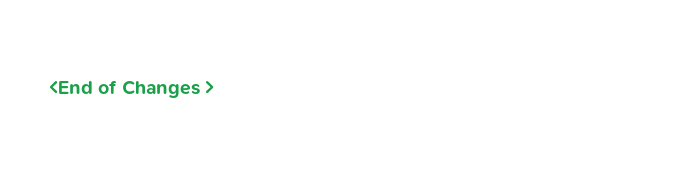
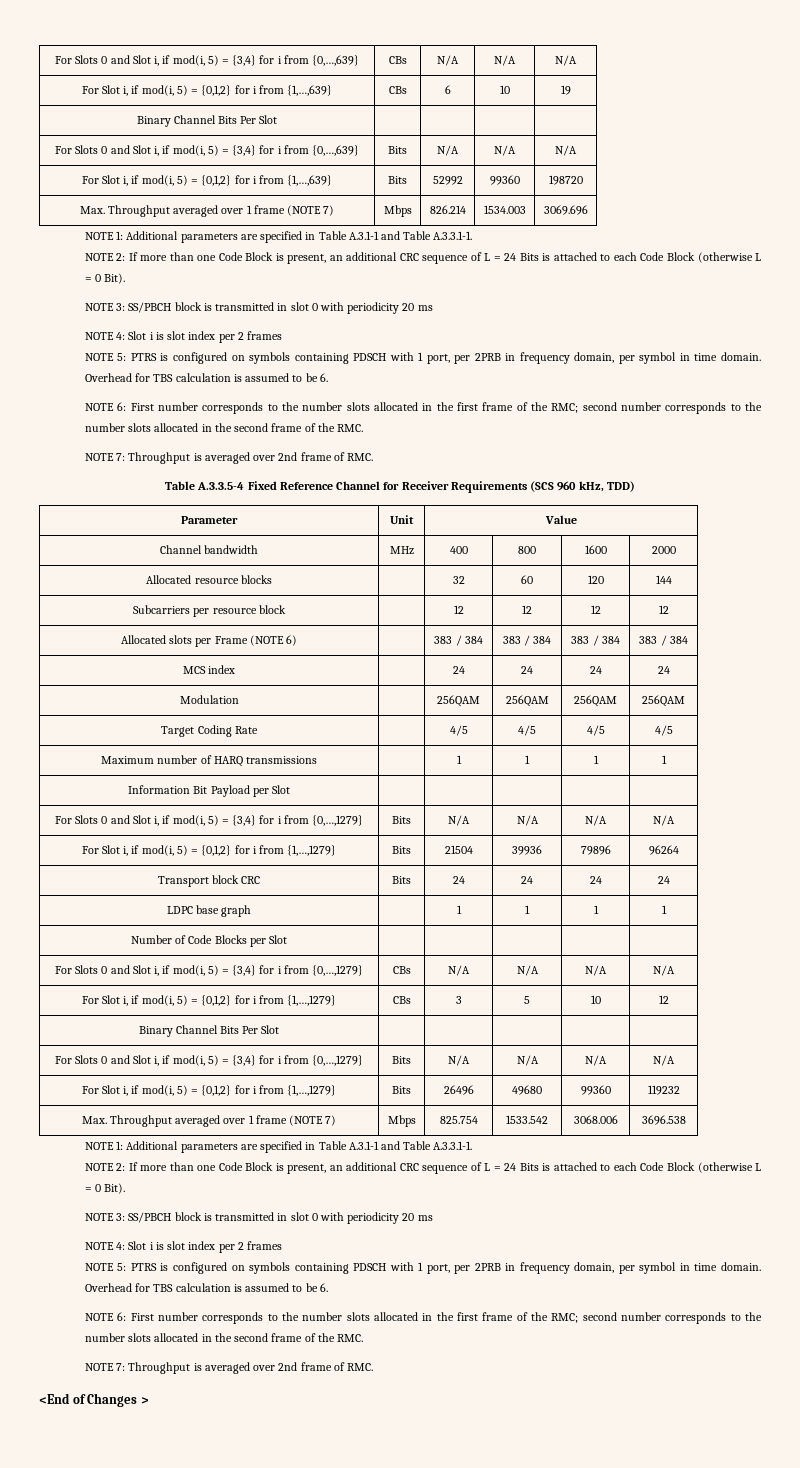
(49, 87) none -> [54,55,360,66] [388,56,407,64] [437,55,459,66] [494,55,516,66] [555,55,577,66] [81,85,333,96] [388,86,407,94] [444,85,451,94] [499,85,510,94] [560,85,571,95] [136,115,278,127] [54,145,360,156] [388,146,407,154] [437,145,459,156] [494,145,516,156] [555,145,577,156] [81,175,333,186] [388,176,407,184] [432,176,463,185] [489,175,520,185] [548,175,583,185] [79,205,335,217] [383,205,412,217] [429,205,466,214] [483,205,526,214] [543,205,588,215] [84,231,473,243] [84,252,761,264] [84,273,126,284] [84,302,433,314] [84,331,283,343] [84,352,762,364] [84,373,328,382] [84,402,762,414] [84,423,364,432] [84,452,374,464] [165,481,635,493] [181,516,238,524] [390,515,414,524] [544,515,577,524] [159,545,259,554] [389,546,414,555] [449,546,468,554] [518,546,536,554] [584,545,607,554] [651,546,676,554] [146,575,272,584] [452,576,465,584] [521,575,533,584] [587,575,604,584] [655,575,672,584] [133,605,286,617] [453,605,464,614] [522,605,532,614] [590,605,601,614] [658,605,669,614] [120,635,298,647] [434,635,483,646] [502,635,552,646] [571,635,620,646] [639,635,688,646] [182,665,236,674] [452,666,465,674] [521,666,533,674] [589,666,602,674] [657,666,670,674] [179,695,239,704] [437,695,480,707] [505,695,549,707] [574,695,617,707] [642,695,685,707] [161,725,258,737] [449,725,468,736] [518,725,536,736] [586,725,605,736] [654,725,673,736] [101,755,317,767] [456,755,462,764] [525,755,530,764] [593,755,599,764] [661,755,667,764] [128,785,290,797] [54,815,364,826] [392,816,411,824] [448,815,470,826] [516,815,539,826] [585,815,607,826] [653,815,675,826] [81,845,337,856] [392,846,411,854] [444,845,473,854] [512,845,542,855] [580,845,611,855] [648,845,679,855] [157,875,261,887] [392,876,411,884] [452,876,465,884] [521,876,533,884] [589,876,602,884] [657,876,670,884] [166,905,252,917] [456,905,462,914] [525,905,530,914] [593,905,599,914] [661,905,667,914] [130,935,288,947] [54,965,364,976] [392,966,411,974] [448,965,470,976] [516,965,539,976] [585,965,607,976] [653,965,675,976] [81,995,337,1006] [392,996,411,1004] [455,996,462,1004] [524,996,530,1004] [590,995,601,1004] [658,995,669,1004] [138,1025,280,1037] [54,1055,364,1066] [392,1056,411,1064] [448,1055,470,1066] [516,1055,539,1066] [585,1055,607,1066] [653,1055,675,1066] [81,1085,337,1096] [392,1086,411,1094] [443,1085,474,1095] [512,1085,542,1095] [580,1085,611,1095] [647,1085,680,1095] [81,1115,337,1127] [387,1115,416,1127] [439,1116,478,1124] [506,1115,548,1124] [573,1115,618,1124] [641,1115,686,1125] [84,1141,473,1153] [84,1162,761,1174] [84,1183,126,1194] [84,1212,433,1224] [84,1241,283,1253] [84,1262,762,1274] [84,1283,328,1292] [84,1312,762,1324] [84,1333,364,1342] [84,1362,374,1374] For Slots 0 and Slot i, if mod(i, 5) = {3,4} for i from {0,…,639} | CBs | N/A | N/A | N/A // For Slot i, if mod(i, 5) = {0,1,2} for i from {1,…,639} | CBs | 6 | 10 | 19 // Binary Channel Bits Per Slot | | | | // For Slots 0 and Slot i, if mod(i, 5) = {3,4} for i from {0,…,639} | Bits | N/A | N/A | N/A // For Slot i, if mod(i, 5) = {0,1,2} for i from {1,…,639} | Bits | 52992 | 99360 | 198720 // Max. Throughput averaged over 1 frame (NOTE 7) | Mbps | 826.214 | 1534.003 | 3069.696 // NOTE 1: Additional parameters are specified in Table A.3.1-1 and Table A.3.3.1-1. // NOTE 2: If more than one Code Block is present, an additional CRC sequence of L = 24 Bits is attached to each Code Block (otherwise L = 0 Bit). // NOTE 3: SS/PBCH block is transmitted in slot 0 with periodicity 20 ms // NOTE 4: Slot i is slot index per 2 frames // NOTE 5: PTRS is configured on symbols containing PDSCH with 1 port, per 2PRB in frequency domain, per symbol in time domain. Overhead for TBS calculation is assumed to be 6. // NOTE 6: First number corresponds to the number slots allocated in the first frame of the RMC; second number corresponds to the number slots allocated in the second frame of the RMC. // NOTE 7: Throughput is averaged over 2nd frame of RMC. // Table A.3.3.5-4 Fixed Reference Channel for Receiver Requirements (SCS 960 kHz, TDD) // Parameter | Unit | Value // Channel bandwidth | MHz | 400 | 800 | 1600 | 2000 // Allocated resource blocks | | 32 | 60 | 120 | 144 // Subcarriers per resource block | | 12 | 12 | 12 | 12 // Allocated slots per Frame (NOTE 6) | | 383 / 384 | 383 / 384 | 383 / 384 | 383 / 384 // MCS index | | 24 | 24 | 24 | 24 // Modulation | | 256QAM | 256QAM | 256QAM | 256QAM // Target Coding Rate | | 4/5 | 4/5 | 4/5 | 4/5 // Maximum number of HARQ transmissions | | 1 | 1 | 1 | 1 // Information Bit Payload per Slot | | | | | // For Slots 0 and Slot i, if mod(i, 5) = {3,4} for i from {0,…,1279} | Bits | N/A | N/A | N/A | N/A // For Slot i, if mod(i, 5) = {0,1,2} for i from {1,…,1279} | Bits | 21504 | 39936 | 79896 | 96264 // Transport block CRC | Bits | 24 | 24 | 24 | 24 // LDPC base graph | | 1 | 1 | 1 | 1 // Number of Code Blocks per Slot | | | | | // For Slots 0 and Slot i, if mod(i, 5) = {3,4} for i from {0,…,1279} | CBs | N/A | N/A | N/A | N/A // For Slot i, if mod(i, 5) = {0,1,2} for i from {1,…,1279} | CBs | 3 | 5 | 10 | 12 // Binary Channel Bits Per Slot | | | | | // For Slots 0 and Slot i, if mod(i, 5) = {3,4} for i from {0,…,1279} | Bits | N/A | N/A | N/A | N/A // For Slot i, if mod(i, 5) = {0,1,2} for i from {1,…,1279} | Bits | 26496 | 49680 | 99360 | 119232 // Max. Throughput averaged over 1 frame (NOTE 7) | Mbps | 825.754 | 1533.542 | 3068.006 | 3696.538 // NOTE 1: Additional parameters are specified in Table A.3.1-1 and Table A.3.3.1-1. // NOTE 2: If more than one Code Block is present, an additional CRC sequence of L = 24 Bits is attached to each Code Block (otherwise L = 0 Bit). // NOTE 3: SS/PBCH block is transmitted in slot 0 with periodicity 20 ms // NOTE 4: Slot i is slot index per 2 frames // NOTE 5: PTRS is configured on symbols containing PDSCH with 1 port, per 2PRB in frequency domain, per symbol in time domain. Overhead for TBS calculation is assumed to be 6. // NOTE 6: First number corresponds to the number slots allocated in the first frame of the RMC; second number corresponds to the number slots allocated in the second frame of the RMC. // NOTE 7: Throughput is averaged over 2nd frame of RMC. //

